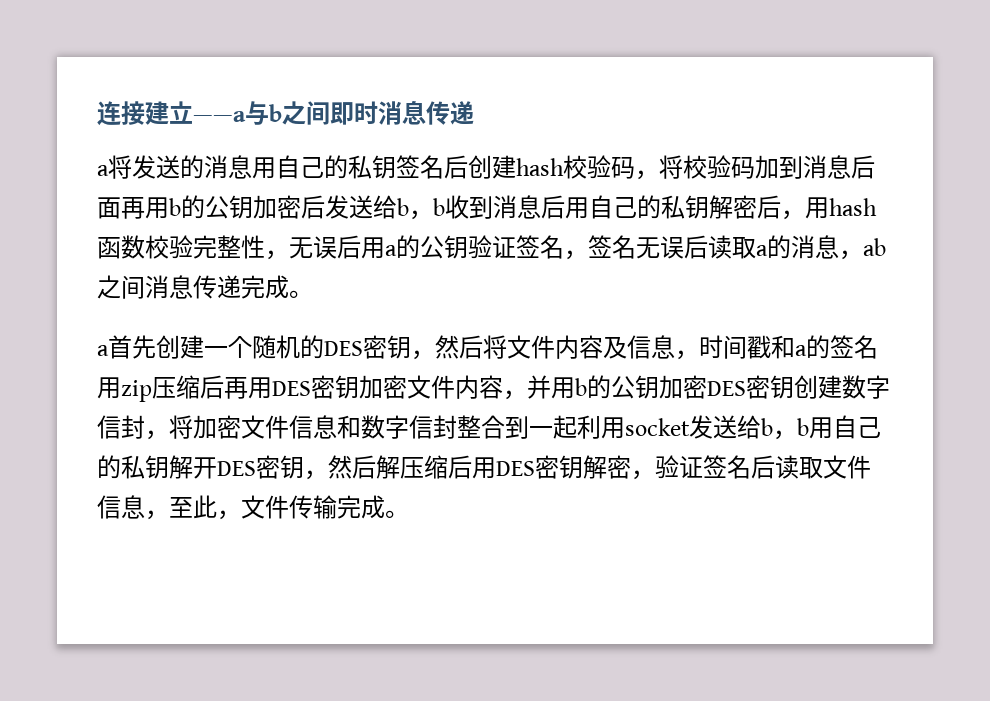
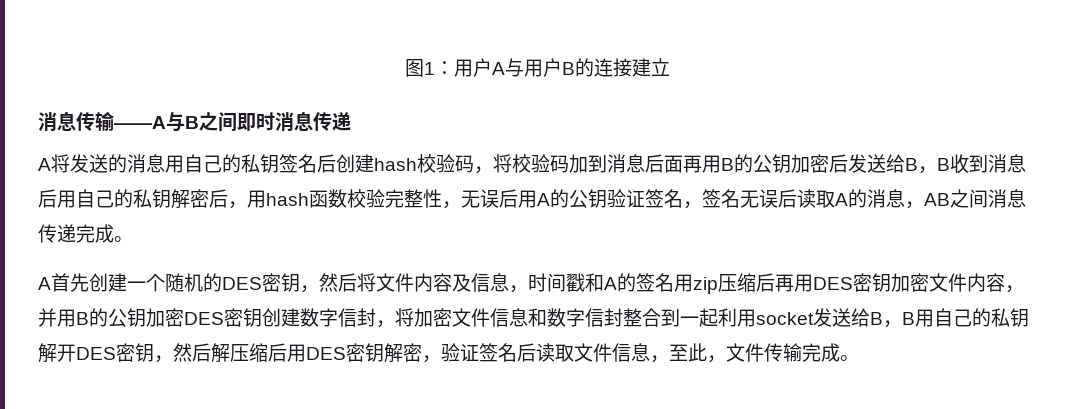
[97,101,282,126] 连接建立——a与b -> [405,58,670,77] [38,111,199,132] 图1：用户A与用户B的连接建立 // 消息传输——A与B
[97,165,109,176] a -> [38,158,51,171] A
[169,198,181,216] b -> [721,158,734,171] B
[397,198,445,220] b，b -> [905,158,950,174] B，B
[385,245,397,256] a -> [537,193,550,206] A
[756,245,768,256] a -> [835,193,848,206] A
[863,238,886,256] ab -> [924,193,950,206] AB
[97,345,109,356] a -> [38,277,51,290] A
[795,345,807,356] a -> [604,277,617,290] A
[575,378,587,396] b -> [76,312,89,325] B
[761,418,809,440] b，b -> [870,312,915,328] B，B

